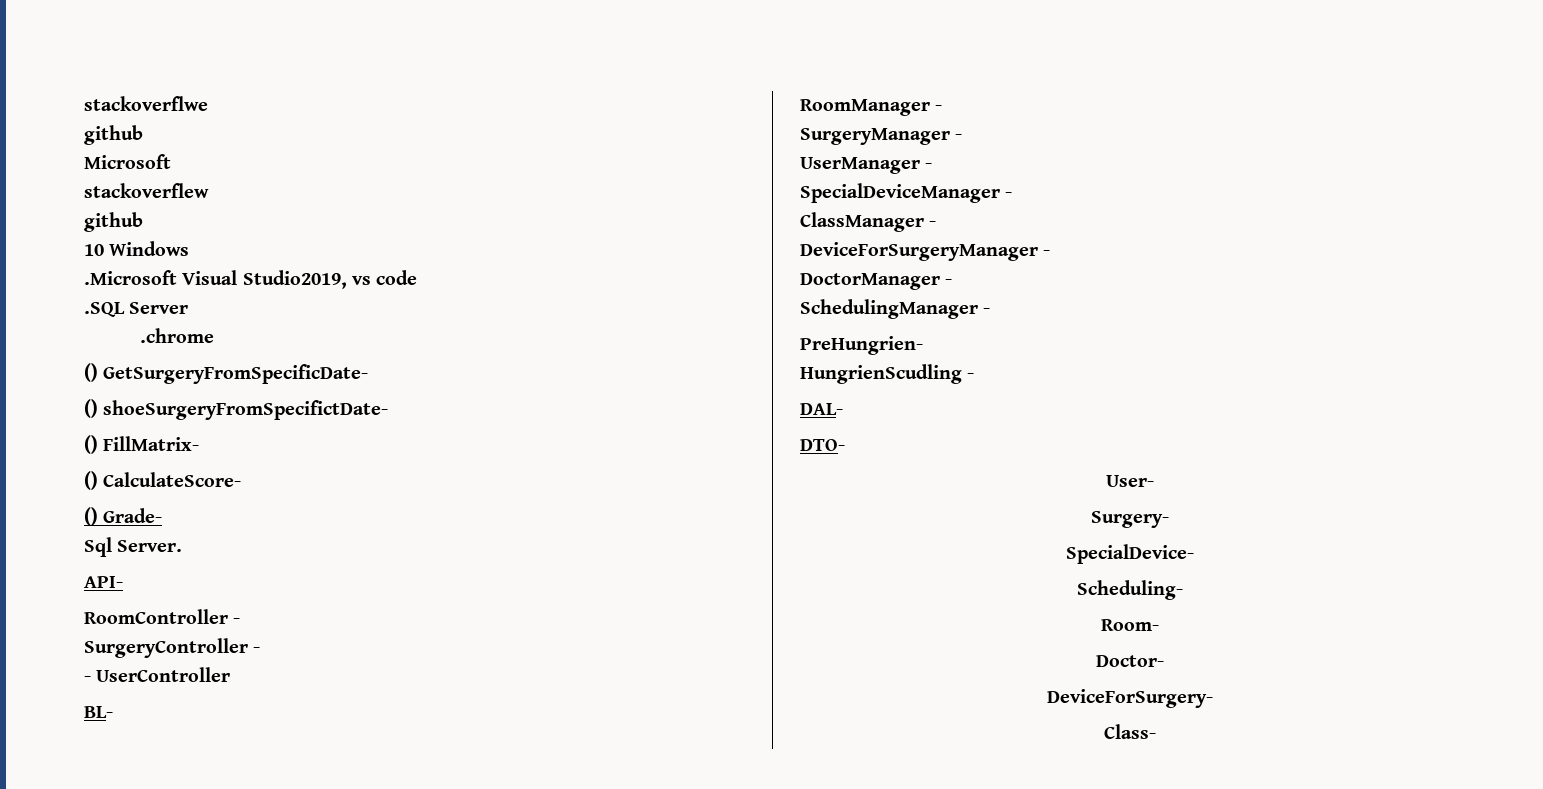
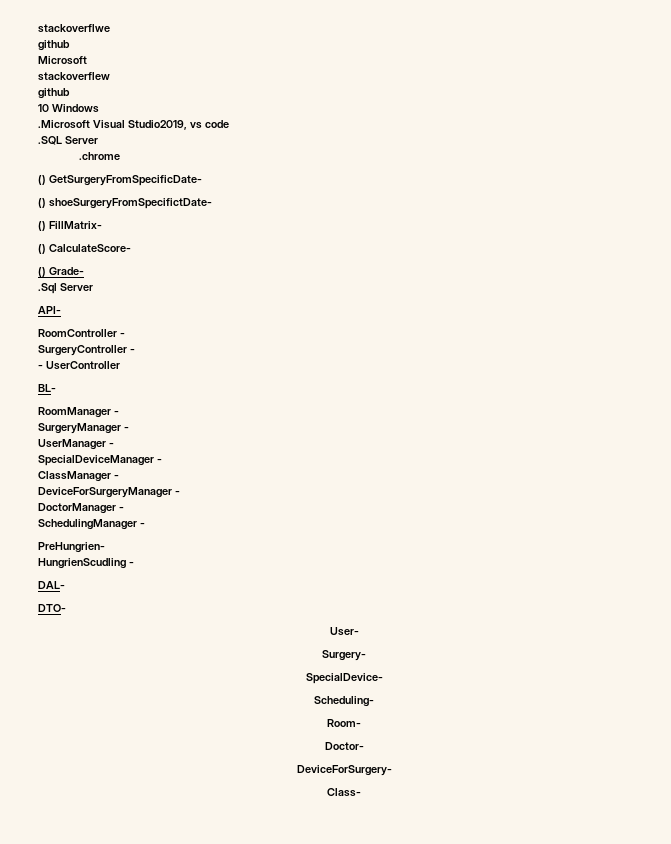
[84,537,183,557] Sql Server. -> [38,283,93,294] .Sql Server

